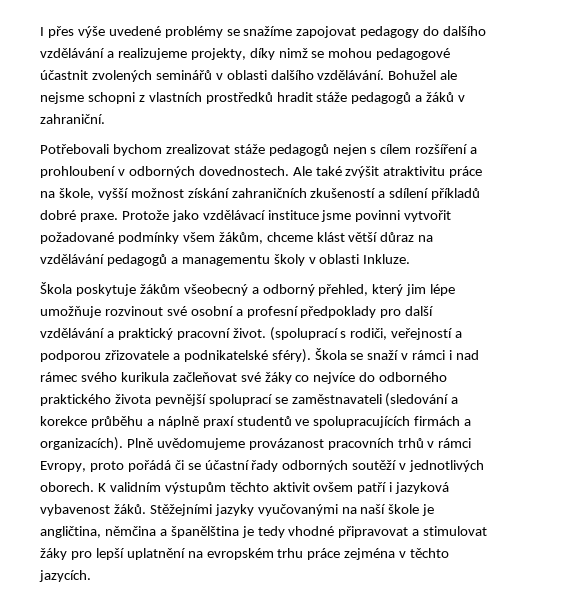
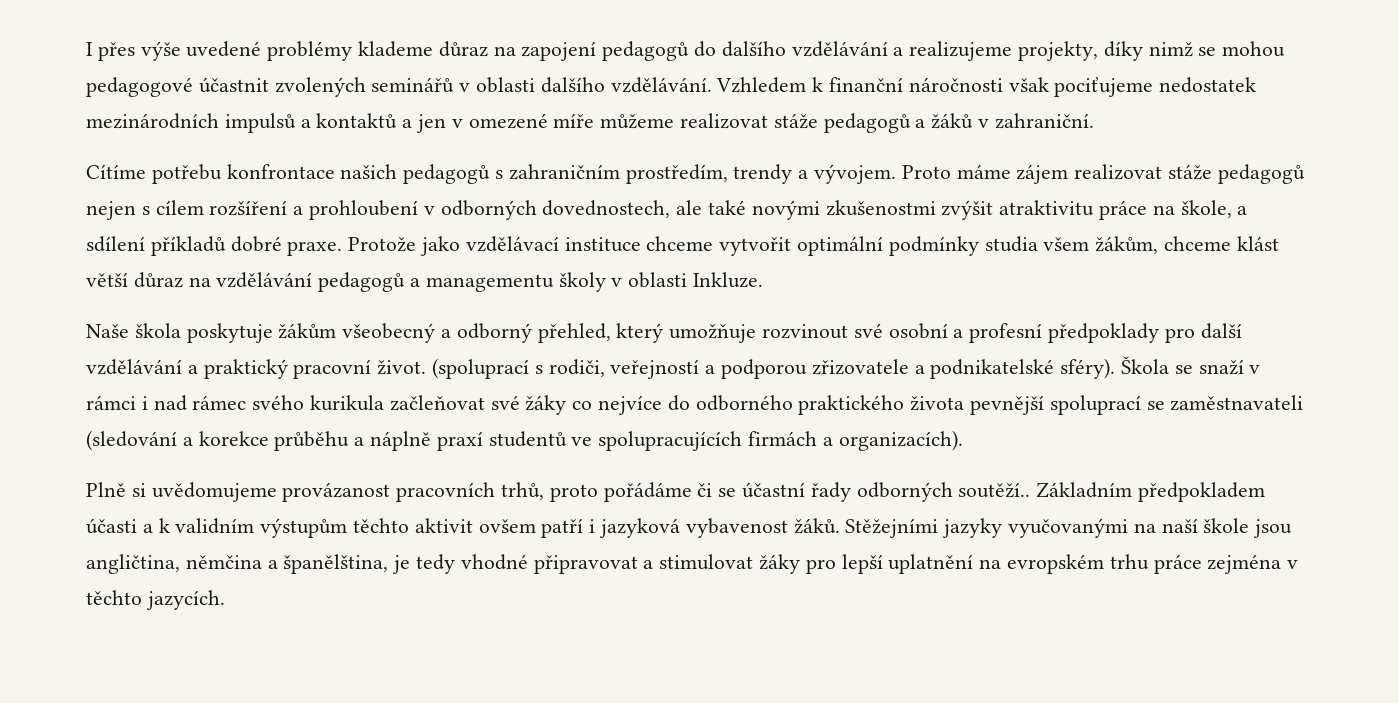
[226,26,420,38] se snažíme zapojovat pedagogy -> [358,41,690,61] klademe důraz na zapojení pedagogů
[388,70,458,80] [40,92,313,104] Bohužel ale nejsme schopni z vlastních prostředků hradit -> [716,77,1257,97] [86,113,769,133] Vzhledem k finanční náročnosti však pociťujeme nedostatek mezinárodních impulsů a kontaktů a jen v omezené míře můžeme realizovat
[40,144,230,156] Potřebovali bychom zrealizovat -> [86,164,1163,184] Cítíme potřebu konfrontace našich pedagogů s zahraničním prostředím, trendy a vývojem. Proto máme zájem realizovat
[198,166,342,176] dovednostech. Ale také -> [542,200,936,220] dovednostech, ale také novými zkušenostmi
[97,188,376,200] vyšší možnost získání zahraničních zkušeností -> (1232, 209) none
[321,210,452,222] [40,232,179,244] jsme povinni vytvořit požadované podmínky -> [646,236,1038,256] chceme vytvořit optimální podmínky studia
[40,282,72,294] Škola -> [86,323,181,338] Naše škola
[406,284,456,296] jim lépe -> (664, 333) none
[126,438,153,448] Plně -> [86,482,146,497] // Plně si
[397,438,472,448] [40,460,171,472] trhů v rámci Evropy, proto pořádá -> [501,482,692,502] trhů, proto pořádáme
[352,460,485,472] [40,482,106,492] soutěží v jednotlivých oborech. K -> [958,482,1266,502] [86,518,170,534] soutěží.. Základním předpokladem účasti a k
[422,504,435,516] je -> [1253,519,1293,538] jsou
[170,526,239,538] španělština -> [283,554,389,574] španělština,

